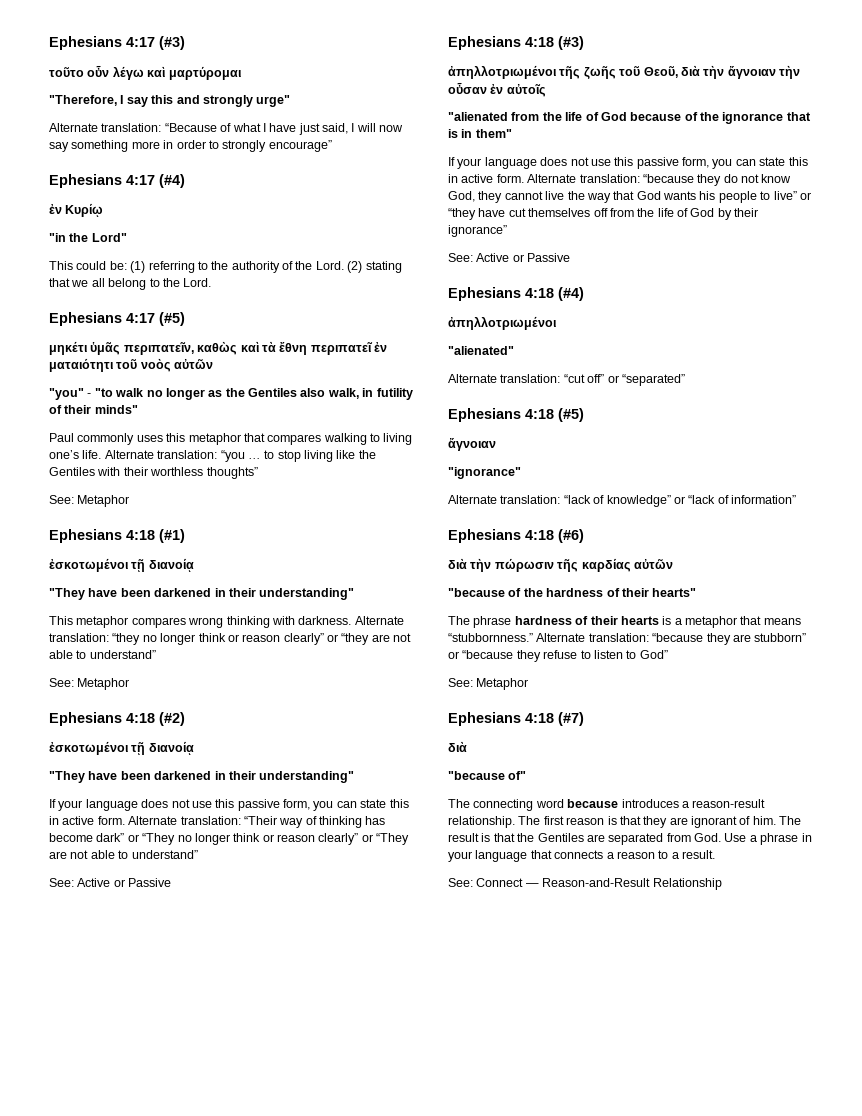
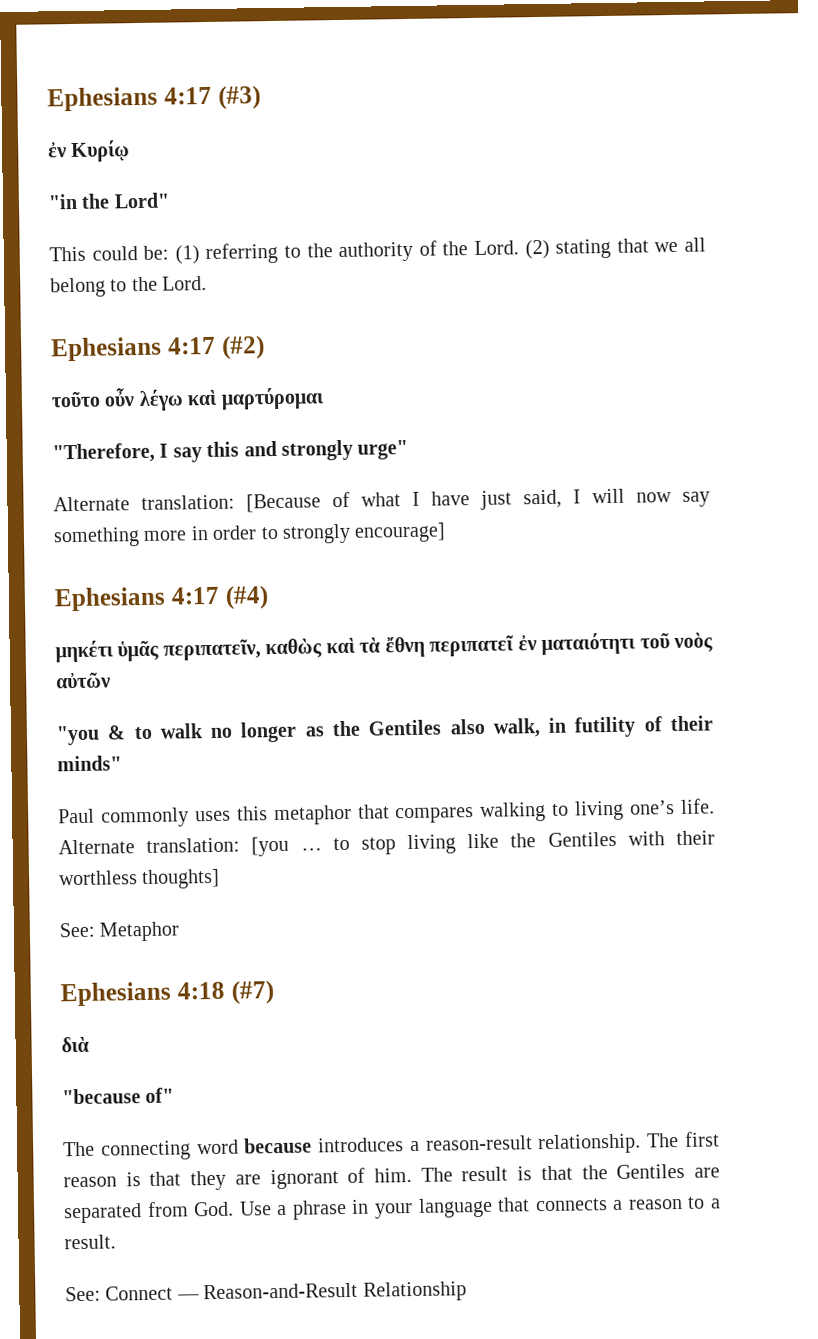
[49,65,242,80] [49,95,291,107] [49,123,404,135] [49,140,332,152] [49,174,185,188] // τοῦτο οὖν λέγω καὶ μαρτύρομαι // "Therefore, I say this and strongly urge" // Alternate translation: “Because of what I have just said, I will now say something more in order to strongly encourage” // Ephesians 4:17 (#4) -> (261, 97) none
[159,312,185,326] (#5) -> [220,335,265,360] [51,387,325,412] [52,439,409,464] [53,488,710,513] [53,522,447,548] [54,585,269,612] (#2) // τοῦτο οὖν λέγω καὶ μαρτύρομαι // "Therefore, I say this and strongly urge" // Alternate translation: [Because of what I have just said, I will now say something more in order to strongly encourage] // Ephesians 4:17 (#4)
[49,388,113,400] "you" - "to -> [56,725,153,746] "you & to
[220,450,245,462] “you -> [251,836,290,857] [you
[206,467,258,479] [49,495,130,507] [49,529,185,543] [49,558,194,572] [49,588,355,600] [49,616,404,628] [49,633,412,645] [49,650,156,659] [49,678,130,690] [49,712,185,726] [49,741,194,755] [49,771,355,783] [49,799,409,811] [49,816,386,828] [49,833,410,845] [49,850,198,859] [49,878,172,887] [448,36,584,50] [448,65,800,79] [448,82,546,97] [448,112,811,124] [448,129,512,138] [448,157,808,169] [448,174,792,186] [448,191,811,203] [448,208,759,220] [448,225,507,237] [448,253,571,262] [448,287,584,301] [448,316,557,330] [448,346,514,355] [448,374,685,386] [448,408,584,422] [448,437,496,451] [448,467,521,479] [448,495,796,507] [448,529,584,543] [448,558,673,572] [448,588,697,597] [448,616,801,628] [448,633,807,645] [448,650,668,662] thoughts” // See: Metaphor // Ephesians 4:18 (#1) // ἐσκοτωμένοι τῇ διανοίᾳ // "They have been darkened in their understanding" // This metaphor compares wrong thinking with darkness. Alternate translation: “they no longer think or reason clearly” or “they are not able to understand” // See: Metaphor // Ephesians 4:18 (#2) // ἐσκοτωμένοι τῇ διανοίᾳ // "They have been darkened in their understanding" // If your language does not use this passive form, you can state this in active form. Alternate translation: “Their way of thinking has become dark” or “They no longer think or reason clearly” or “They are not able to understand” // See: Active or Passive // Ephesians 4:18 (#3) // ἀπηλλοτριωμένοι τῆς ζωῆς τοῦ Θεοῦ, διὰ τὴν ἄγνοιαν τὴν οὖσαν ἐν αὐτοῖς // "alienated from the life of God because of the ignorance that is in them" // If your language does not use this passive form, you can state this in active form. Alternate translation: “because they do not know God, they cannot live the way that God wants his people to live” or “they have cut themselves off from the life of God by their ignorance” // See: Active or Passive // Ephesians 4:18 (#4) // ἀπηλλοτριωμένοι // "alienated" // Alternate translation: “cut off” or “separated” // Ephesians 4:18 (#5) // ἄγνοιαν // "ignorance" // Alternate translation: “lack of knowledge” or “lack of information” // Ephesians 4:18 (#6) // διὰ τὴν πώρωσιν τῆς καρδίας αὐτῶν // "because of the hardness of their hearts" // The phrase hardness of their hearts is a metaphor that means “stubbornness.” Alternate translation: “because they are stubborn” or “because they refuse to listen to God” -> [141,868,221,890] thoughts]

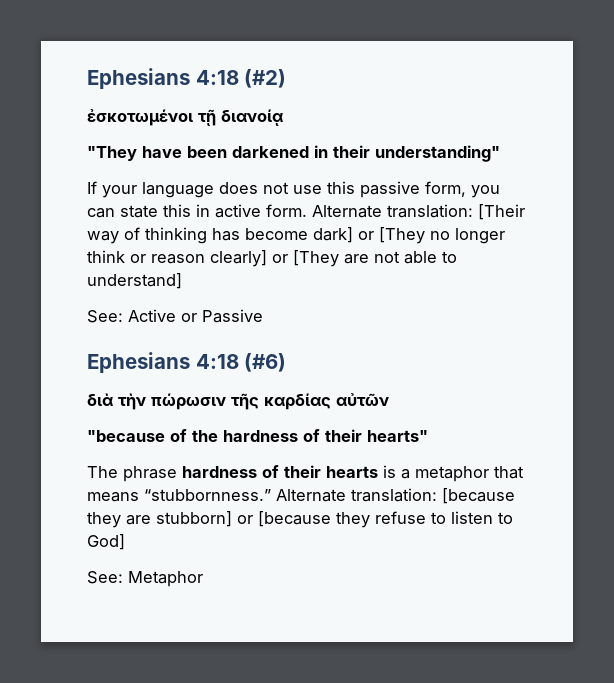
[47,85,261,112] [48,140,131,163] [48,192,170,210] [49,237,707,265] [50,275,208,298] [50,335,265,362] [51,387,325,412] [52,439,409,464] [53,488,710,513] [53,522,447,548] [54,585,269,612] [55,632,713,663] [56,672,111,689] [56,715,713,746] [57,755,122,772] [58,798,715,828] [58,830,715,857] [58,868,221,890] [59,921,181,942] [60,980,275,1007] [61,1036,89,1053] [62,1087,175,1105] [63,1131,720,1161] [63,1163,720,1191] [63,1196,721,1224] [64,1234,116,1250] [65,1281,467,1302] Ephesians 4:17 (#3) // ἐν Κυρίῳ // "in the Lord" // This could be: (1) referring to the authority of the Lord. (2) stating that we all belong to the Lord. // Ephesians 4:17 (#2) // τοῦτο οὖν λέγω καὶ μαρτύρομαι // "Therefore, I say this and strongly urge" // Alternate translation: [Because of what I have just said, I will now say something more in order to strongly encourage] // Ephesians 4:17 (#4) // μηκέτι ὑμᾶς περιπατεῖν, καθὼς καὶ τὰ ἔθνη περιπατεῖ ἐν ματαιότητι τοῦ νοὸς αὐτῶν // "you & to walk no longer as the Gentiles also walk, in futility of their minds" // Paul commonly uses this metaphor that compares walking to living one’s life. Alternate translation: [you … to stop living like the Gentiles with their worthless thoughts] // See: Metaphor // Ephesians 4:18 (#7) // διὰ // "because of" // The connecting word because introduces a reason-result relationship. The first reason is that they are ignorant of him. The result is that the Gentiles are separated from God. Use a phrase in your language that connects a reason to a result. // See: Connect — Reason-and-Result Relationship -> [87,68,287,89] [87,109,283,126] [87,145,500,162] [87,181,500,198] [87,204,525,220] [87,227,505,244] [87,250,457,267] [87,273,182,289] [87,309,263,323] [87,352,287,373] [87,393,389,410] [87,429,428,442] [87,465,524,482] [87,488,515,504] [87,511,513,528] [87,534,125,550] [87,571,203,587] Ephesians 4:18 (#2) // ἐσκοτωμένοι τῇ διανοίᾳ // "They have been darkened in their understanding" // If your language does not use this passive form, you can state this in active form. Alternate translation: [Their way of thinking has become dark] or [They no longer think or reason clearly] or [They are not able to understand] // See: Active or Passive // Ephesians 4:18 (#6) // διὰ τὴν πώρωσιν τῆς καρδίας αὐτῶν // "because of the hardness of their hearts" // The phrase hardness of their hearts is a metaphor that means “stubbornness.” Alternate translation: [because they are stubborn] or [because they refuse to listen to God] // See: Metaphor

